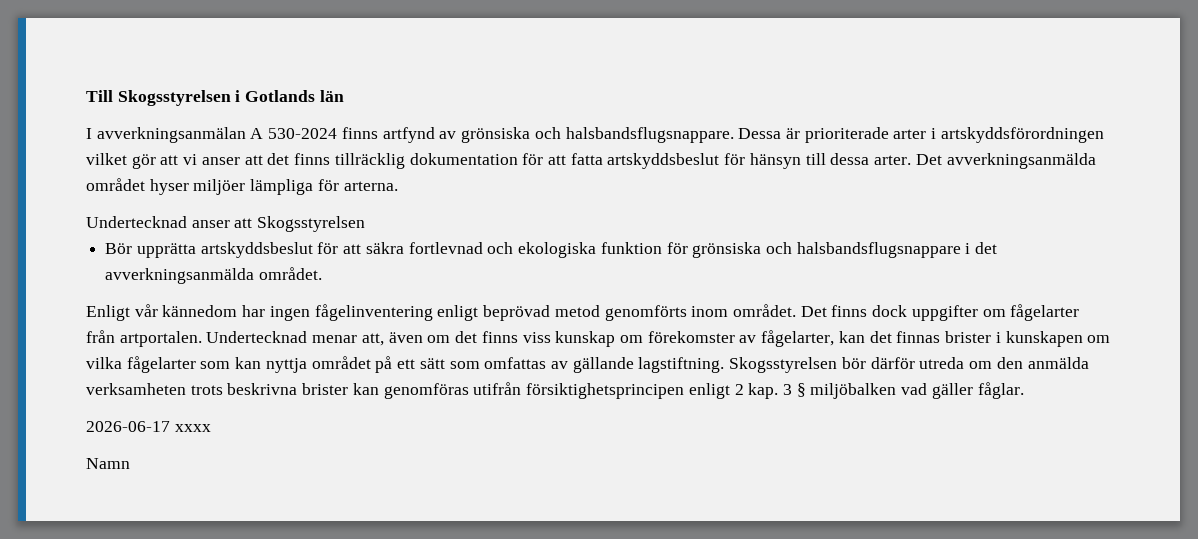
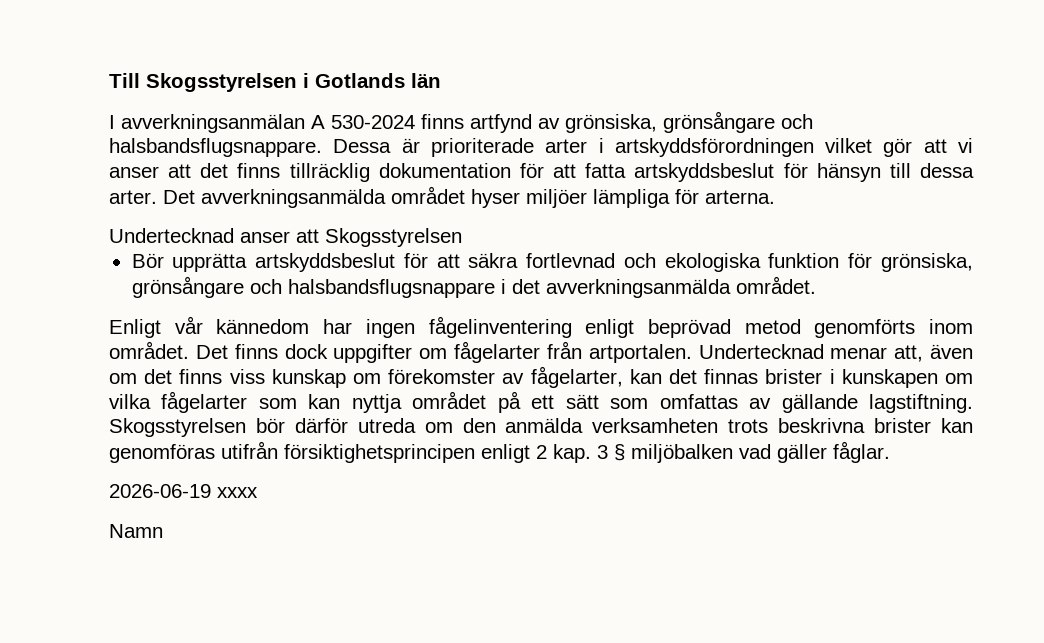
[461,127,531,143] grönsiska -> [565,111,775,133] grönsiska, grönsångare
[692,242,762,258] grönsiska -> [880,253,973,272] [131,276,244,298] grönsiska, grönsångare
[86,421,170,432] 2026-06-17 -> [109,484,211,498] 2026-06-19

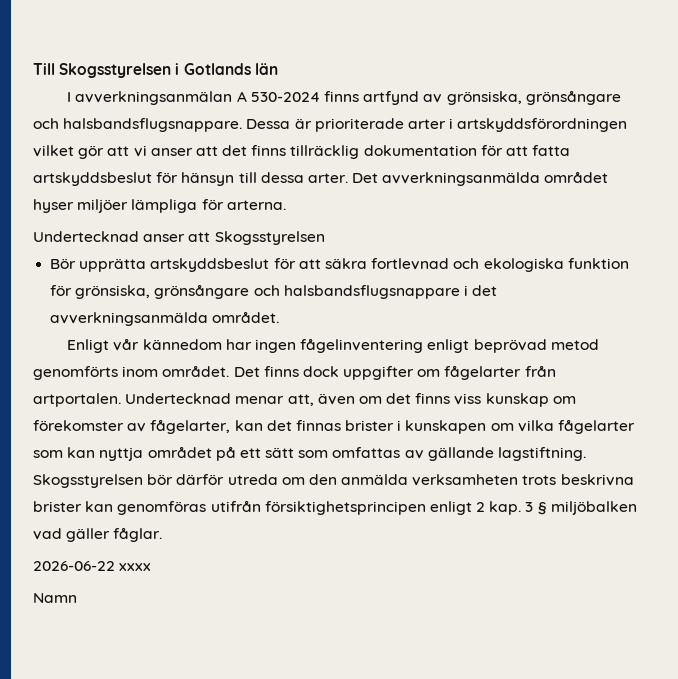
[109,484,211,498] 2026-06-19 -> [33,561,115,571] 2026-06-22

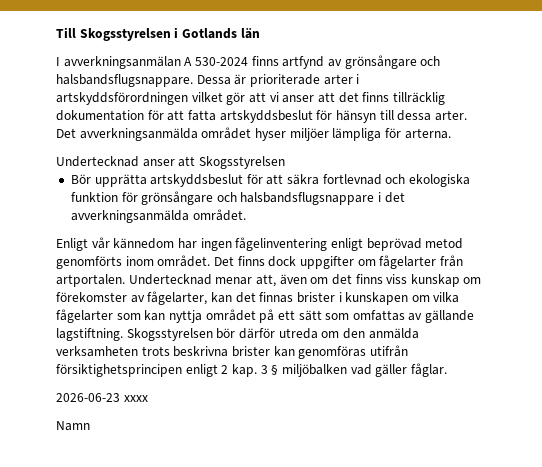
[446,91,522,105] grönsiska, -> (342, 63) none
[75,285,151,299] grönsiska, -> (138, 197) none
[33,561,115,571] 2026-06-22 -> [56,393,120,402] 2026-06-23

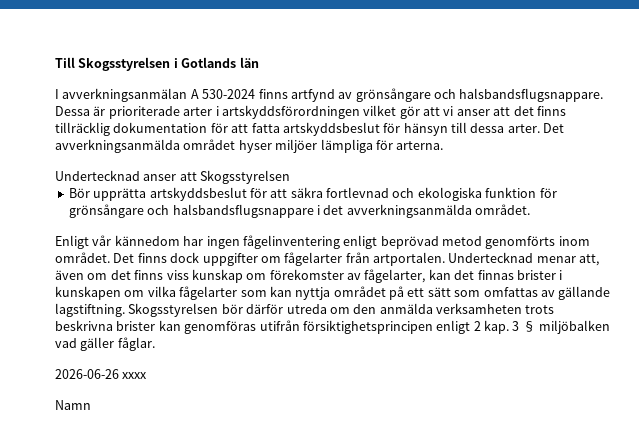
[56,393,120,402] 2026-06-23 -> [55,369,119,379] 2026-06-26

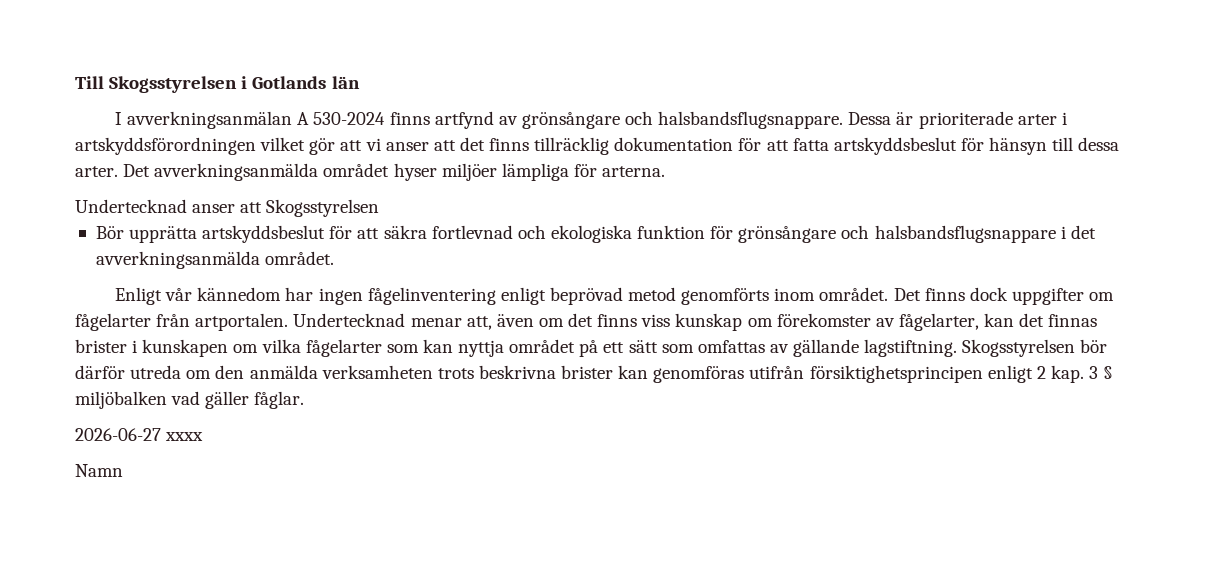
[55,369,119,379] 2026-06-26 -> [75,428,161,441] 2026-06-27

